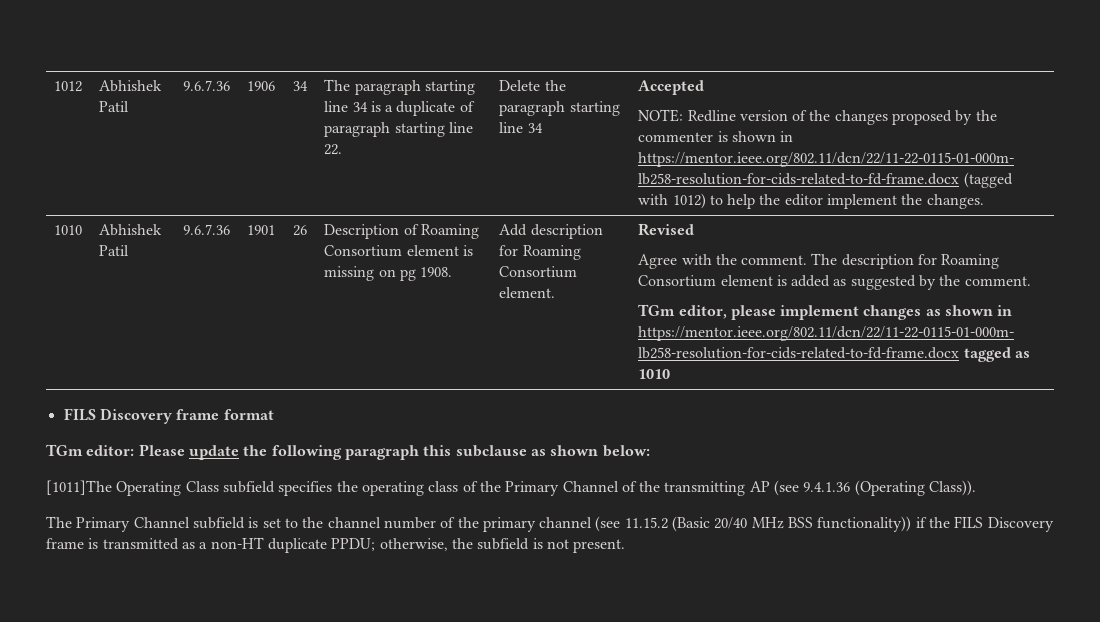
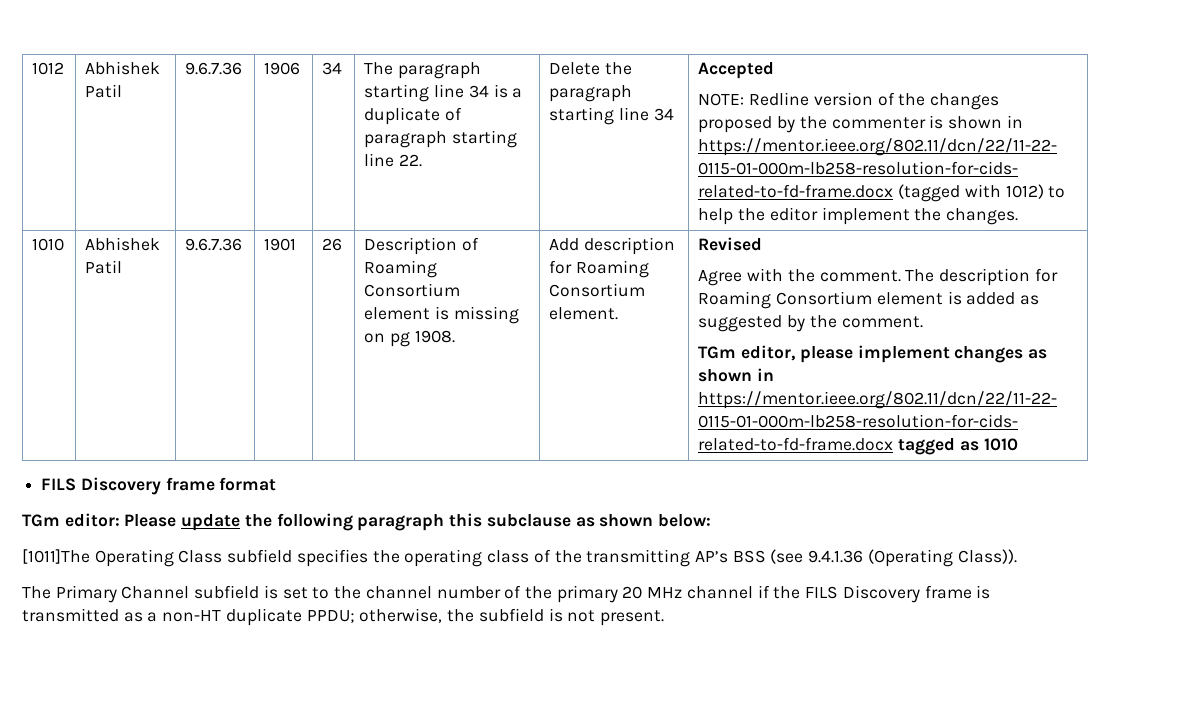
[505,481,770,496] Primary Channel of the transmitting AP -> [586,549,766,567] transmitting AP’s BSS
[539,516,912,532] channel (see 11.15.2 (Basic 20/40 MHz BSS functionality)) -> [622,586,753,599] 20 MHz channel

